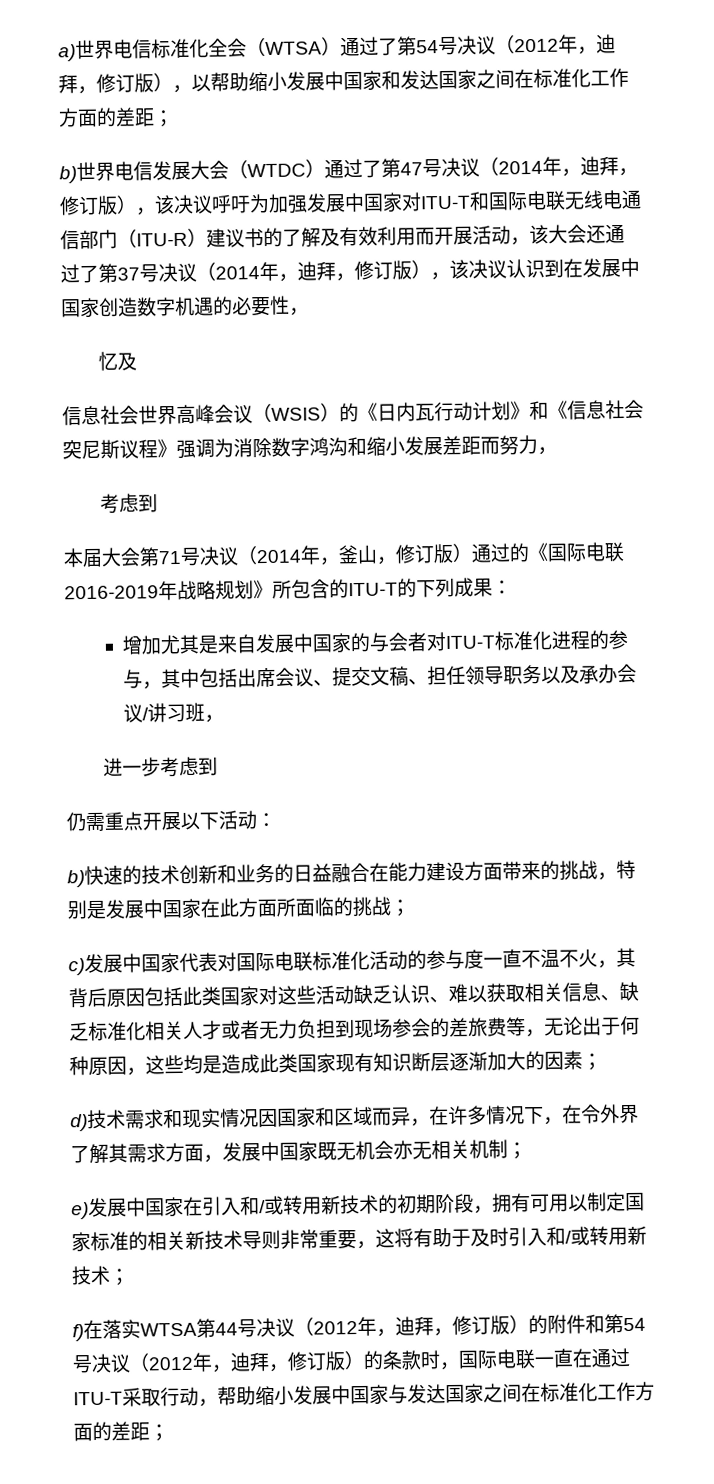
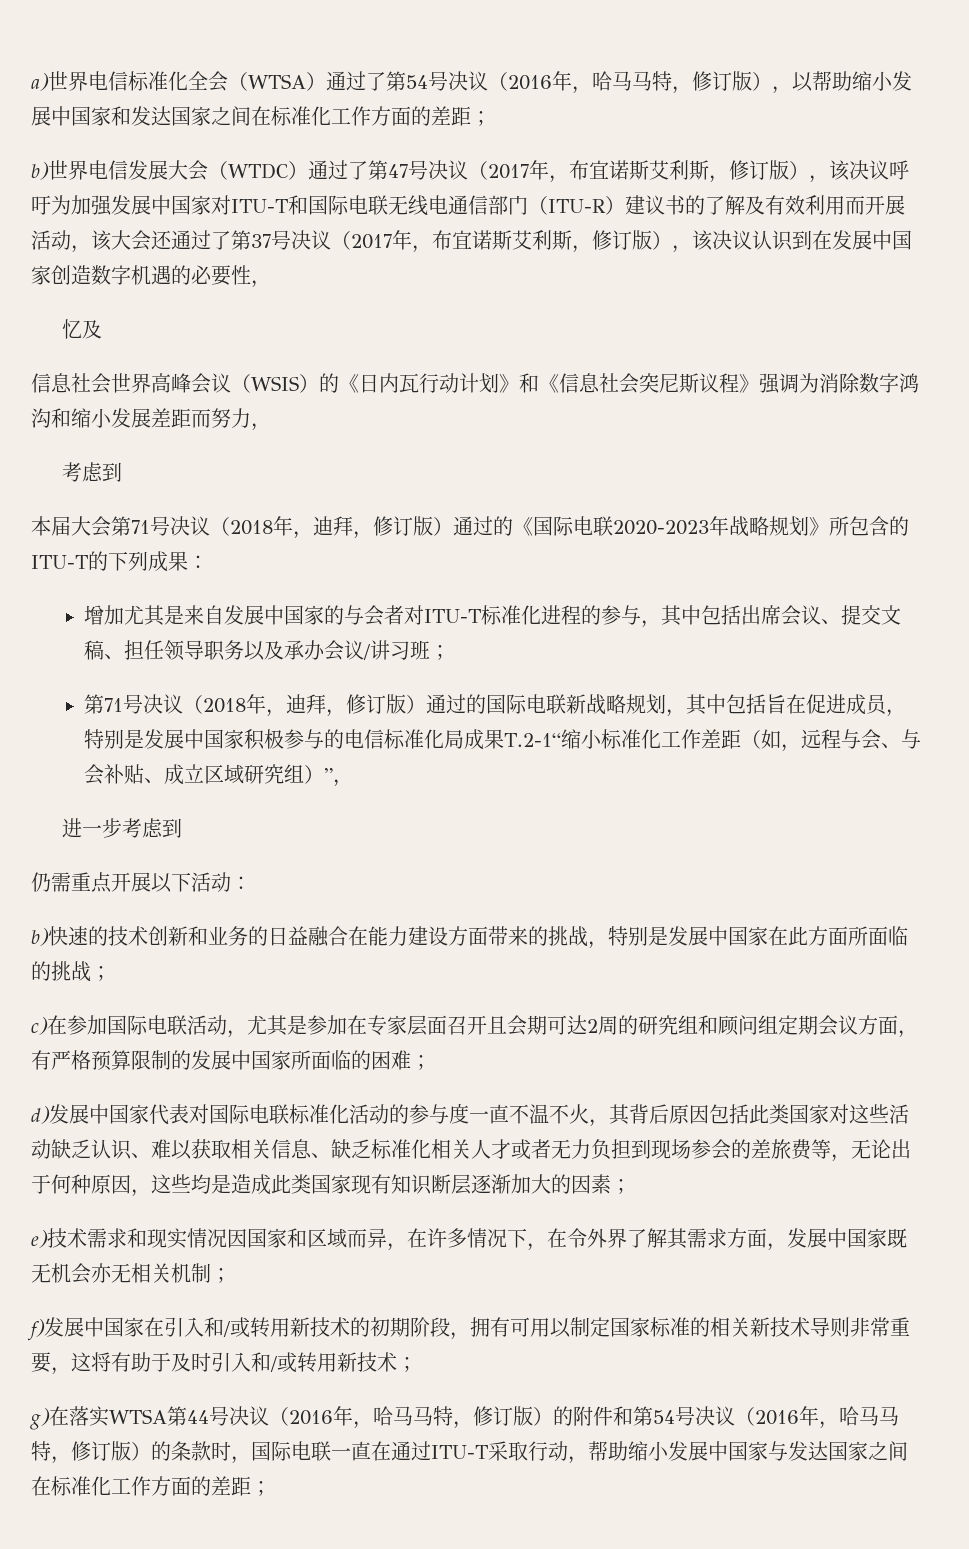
[514,34,616,55] [58,74,78,94] 2012年，迪拜 -> [508,71,672,94] 2016年，哈马马特
[498,156,619,177] 2014年，迪拜 -> [488,160,709,183] 2017年，布宜诺斯艾利斯
[215,261,336,282] 2014年，迪拜 -> [351,230,572,253] 2017年，布宜诺斯艾利斯
[256,544,378,566] 2014年，釜山 -> [230,516,353,539] 2018年，迪拜
[64,585,159,600] 2016-2019 -> [613,520,709,535] 2020-2023
(205, 712) none -> [430,645,451,660] [84,694,907,717] [84,729,922,752] [84,764,334,785] ； // 第71号决议（2018年，迪拜，修订版）通过的国际电联新战略规划，其中包括旨在促进成员，特别是发展中国家积极参与的电信标准化局成果T.2-1“缩小标准化工作差距（如，远程与会、与会补贴、成立区域研究组）”
(85, 967) none -> [47,1015,918,1038] [31,1050,431,1071] [31,1106,50,1124] 在参加国际电联活动，尤其是参加在专家层面召开且会期可达2周的研究组和顾问组定期会议方面，有严格预算限制的发展中国家所面临的困难； // d)
[70,1114,88,1132] d) -> [31,1230,48,1248] e)
[71,1202,89,1220] e) -> [27,1319,45,1341] f)
[72,1324,84,1342] f) -> [30,1408,50,1430] g)
[313,1316,434,1337] 2012年，迪拜 -> [289,1406,453,1429] 2016年，哈马马特
[148,1352,270,1373] 2012年，迪拜 -> [755,1406,899,1429] [31,1441,51,1461] 2016年，哈马马特

